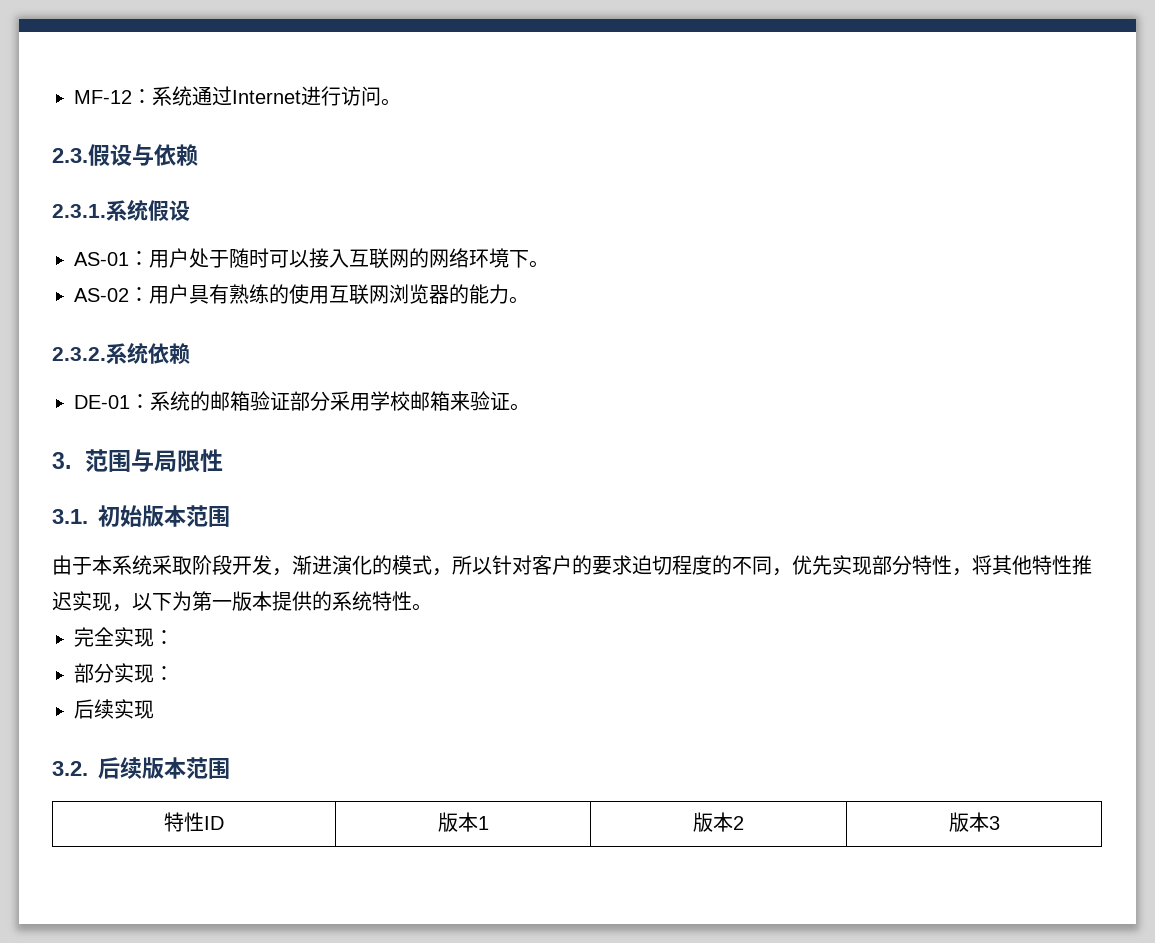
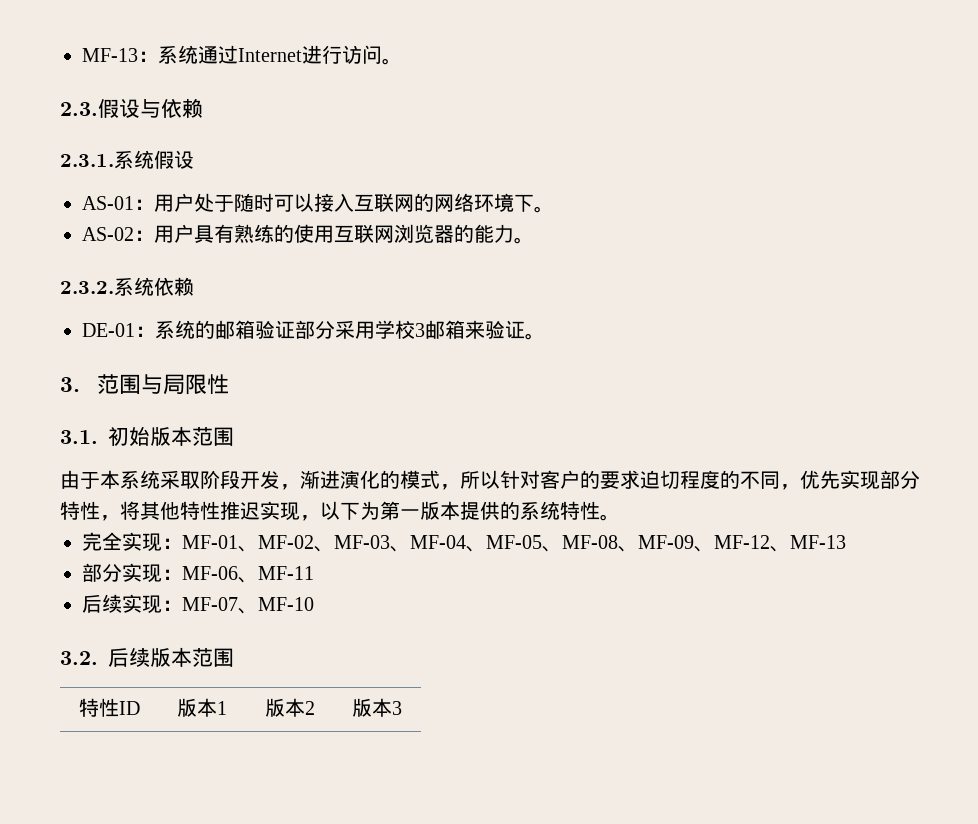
[74,90,132,104] MF-12 -> [82,48,138,62] MF-13
(410, 401) none -> [415,323,425,337] 3
(174, 637) none -> [182,535,846,552] MF-01、MF-02、MF-03、MF-04、MF-05、MF-08、MF-09、MF-12、MF-13
(174, 673) none -> [182,566,314,583] MF-06、MF-11
(154, 709) none -> [162,597,314,614] ：MF-07、MF-10

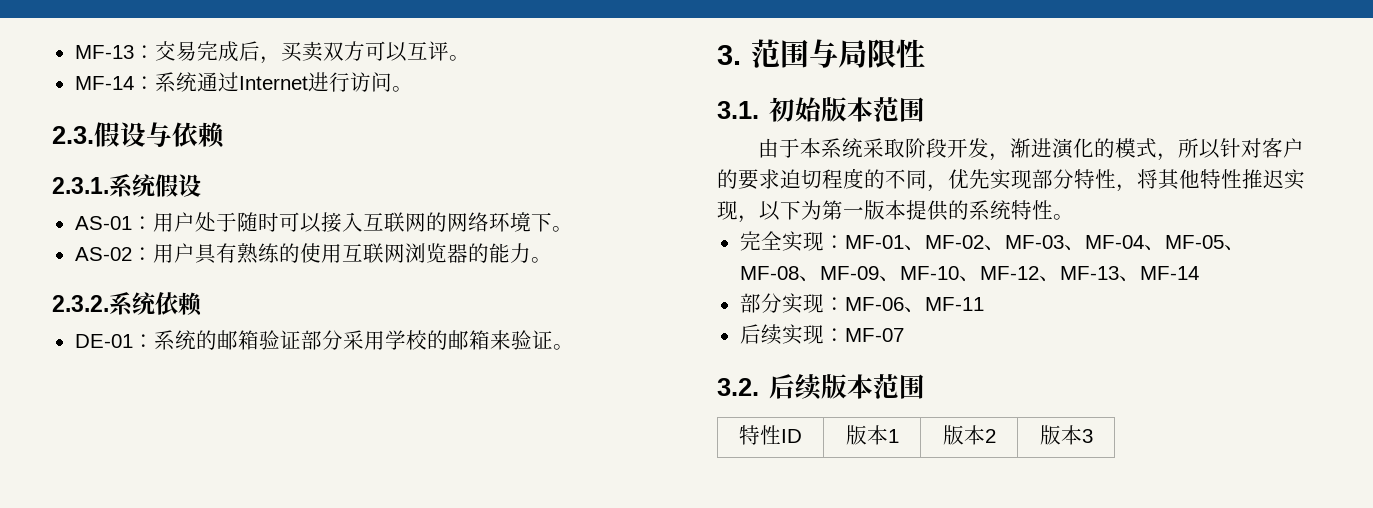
(158, 56) none -> [154,41,470,64] [74,76,155,90] 交易完成后，买卖双方可以互评。 // MF-14：
[415,323,425,337] 3 -> [426,330,448,350] 的
(714, 549) none -> [899,266,980,282] MF-10、
(846, 542) none -> [1118,266,1199,282] 、MF-14
[238,597,314,614] 、MF-10 -> (904, 335) none

